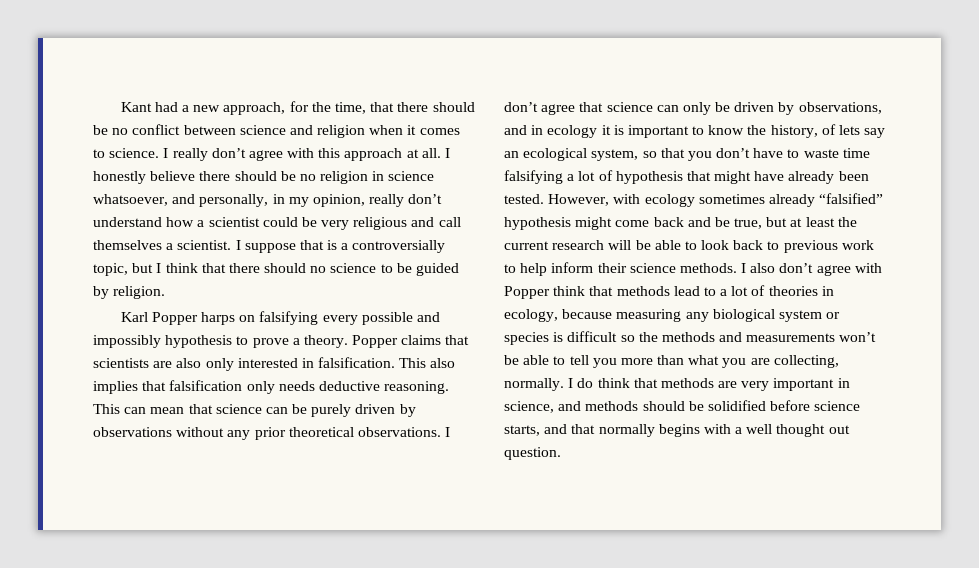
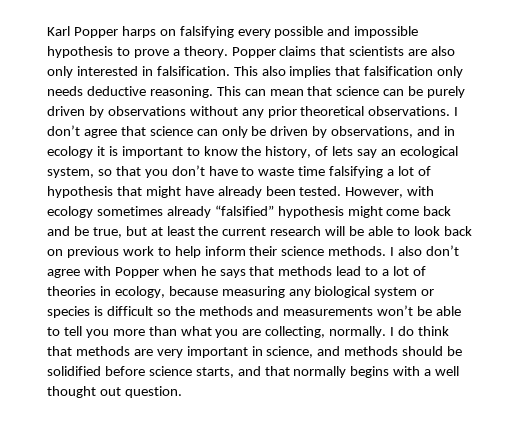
[120,101,475,115] [93,124,460,138] [93,148,451,161] [93,171,435,184] [93,194,443,207] [93,217,461,230] [93,240,446,253] [93,263,460,276] [93,286,166,299] Kant had a new approach, for the time, that there should be no conflict between science and religion when it comes to science. I really don’t agree with this approach at all. I honestly believe there should be no religion in science whatsoever, and personally, in my opinion, really don’t understand how a scientist could be very religious and call themselves a scientist. I suppose that is a controversially topic, but I think that there should no science to be guided by religion. // -> (47, 31) none
[93,335,161,348] impossibly -> [354,26,419,38] impossible
[767,241,780,250] to -> [47,249,63,256] on
[553,286,586,296] think -> [162,266,246,278] when he says

